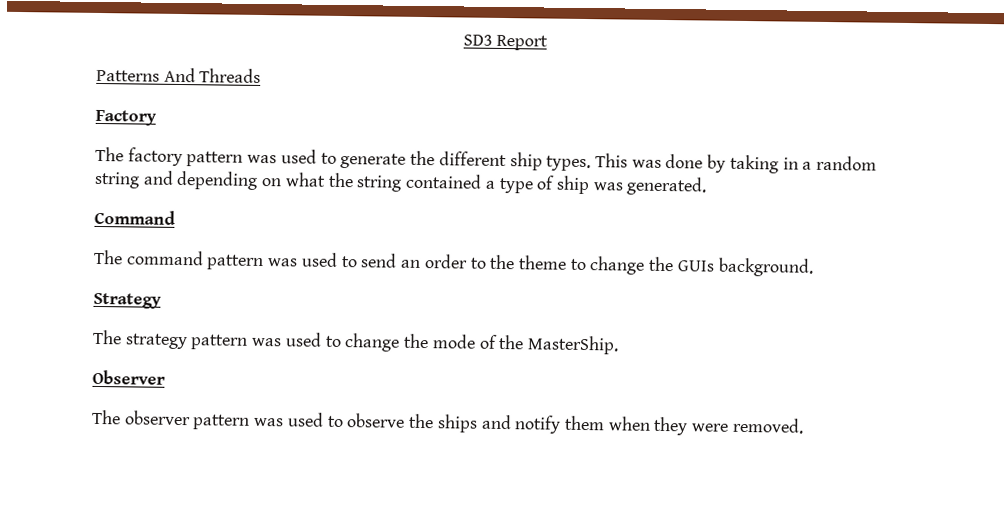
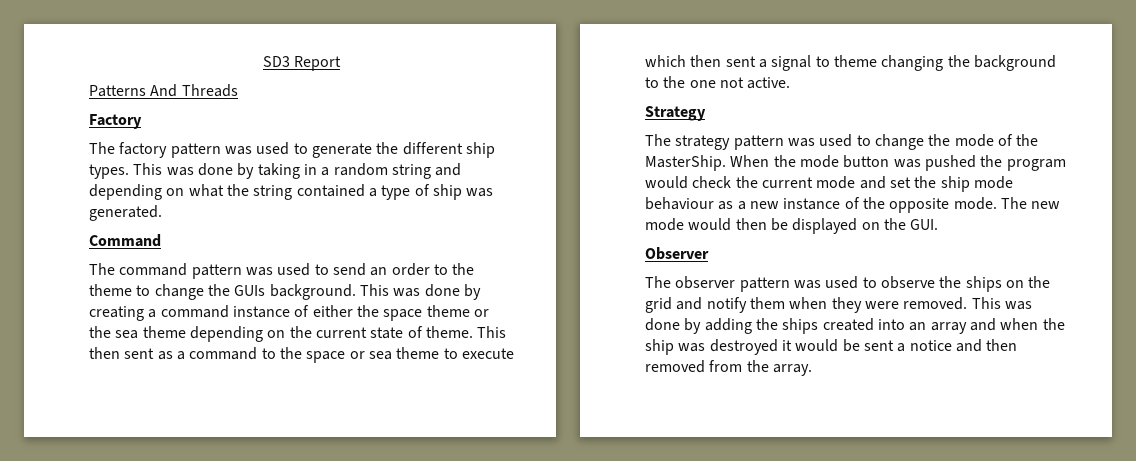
(814, 267) none -> [359,284,481,300] [89,305,489,321] [89,326,507,342] [89,347,514,363] [645,55,1056,71] [645,76,791,89] This was done by creating a command instance of either the space theme or the sea theme depending on the current state of theme. This then sent as a command to the space or sea theme to execute which then sent a signal to theme changing the background to the one not active.
(619, 345) none -> [730,155,1066,171] [645,176,1013,192] [645,197,1061,213] [645,218,939,234] When the mode button was pushed the program would check the current mode and set the ship mode behaviour as a new instance of the opposite mode. The new mode would then be displayed on the GUI.
(478, 423) none -> [1005,276,1051,288] [645,297,672,313] on the grid
(804, 425) none -> [971,297,1032,310] [645,318,1065,334] [645,339,1018,355] [645,360,812,376] This was done by adding the ships created into an array and when the ship was destroyed it would be sent a notice and then removed from the array.

